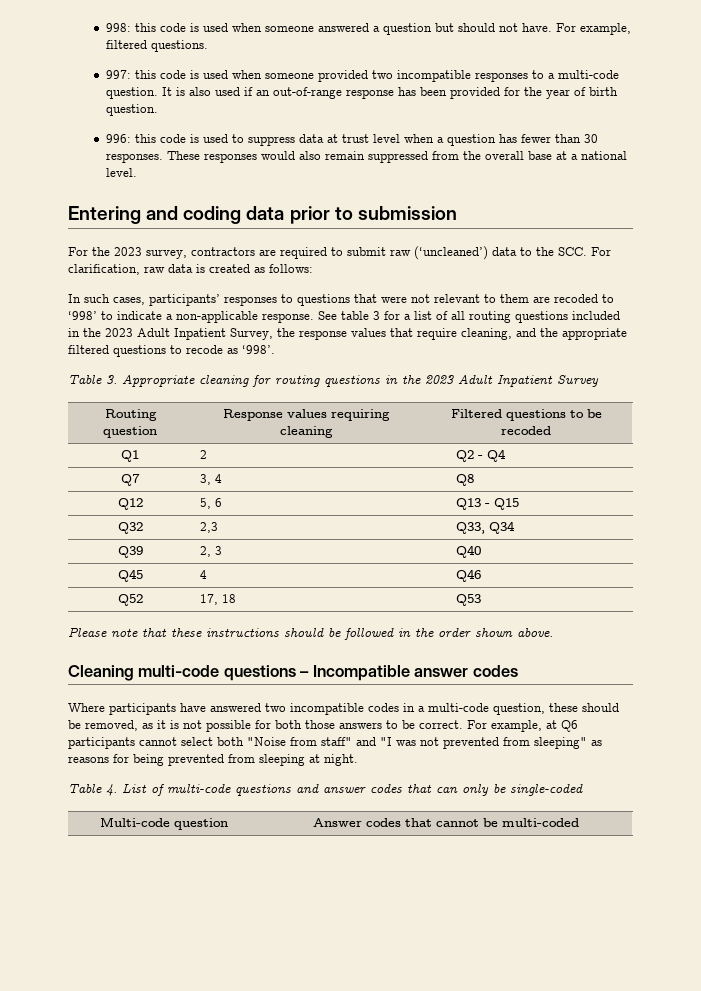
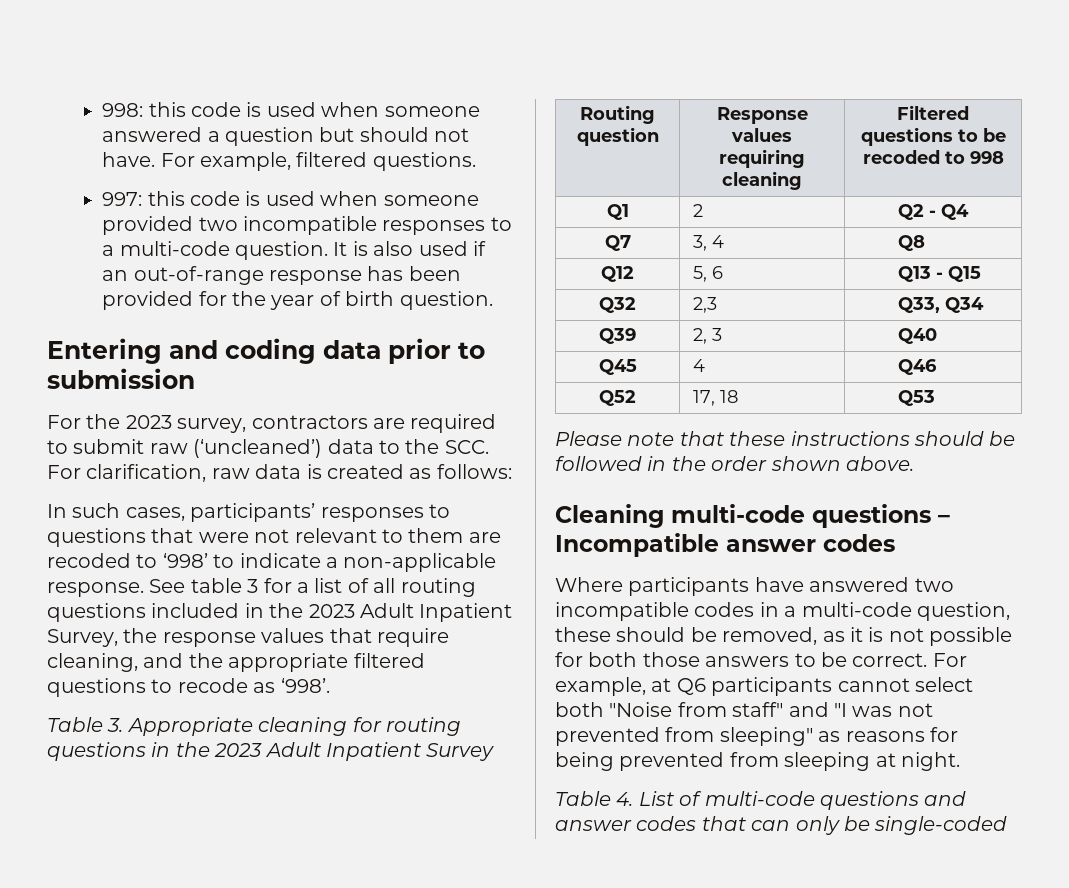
[105,134,598,146] [105,151,627,163] [105,168,137,177] // 996: this code is used to suppress data at trust level when a question has fewer than 30 responses. These responses would also remain suppressed from the overall base at a national level. -> (493, 300) none
(551, 430) none -> [944,151,1004,164] to 998
[100,817,228,830] [313,818,579,827] // Multi-code question | Answer codes that cannot be multi-coded -> (1008, 825) none

